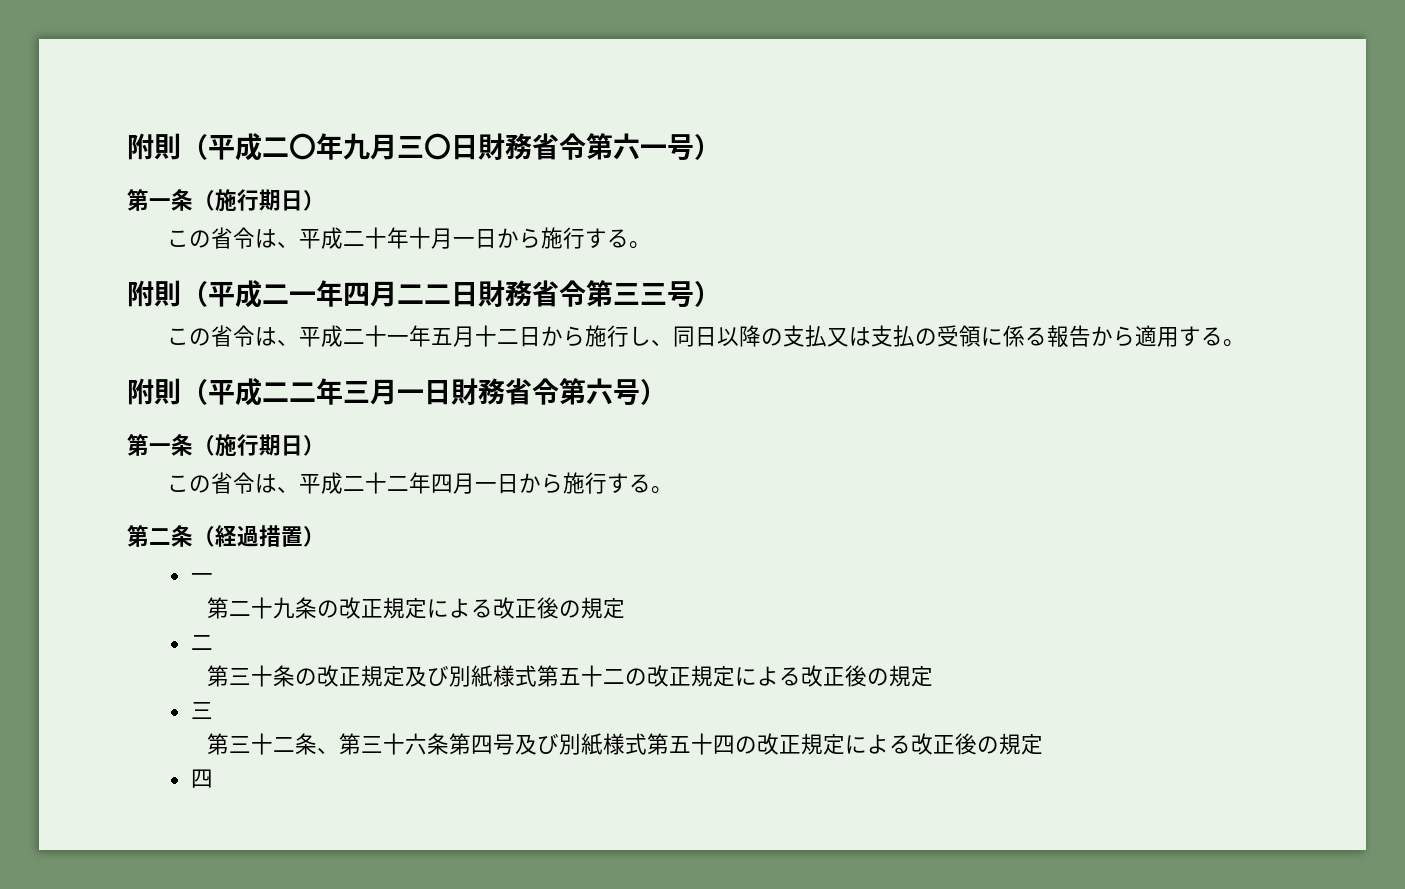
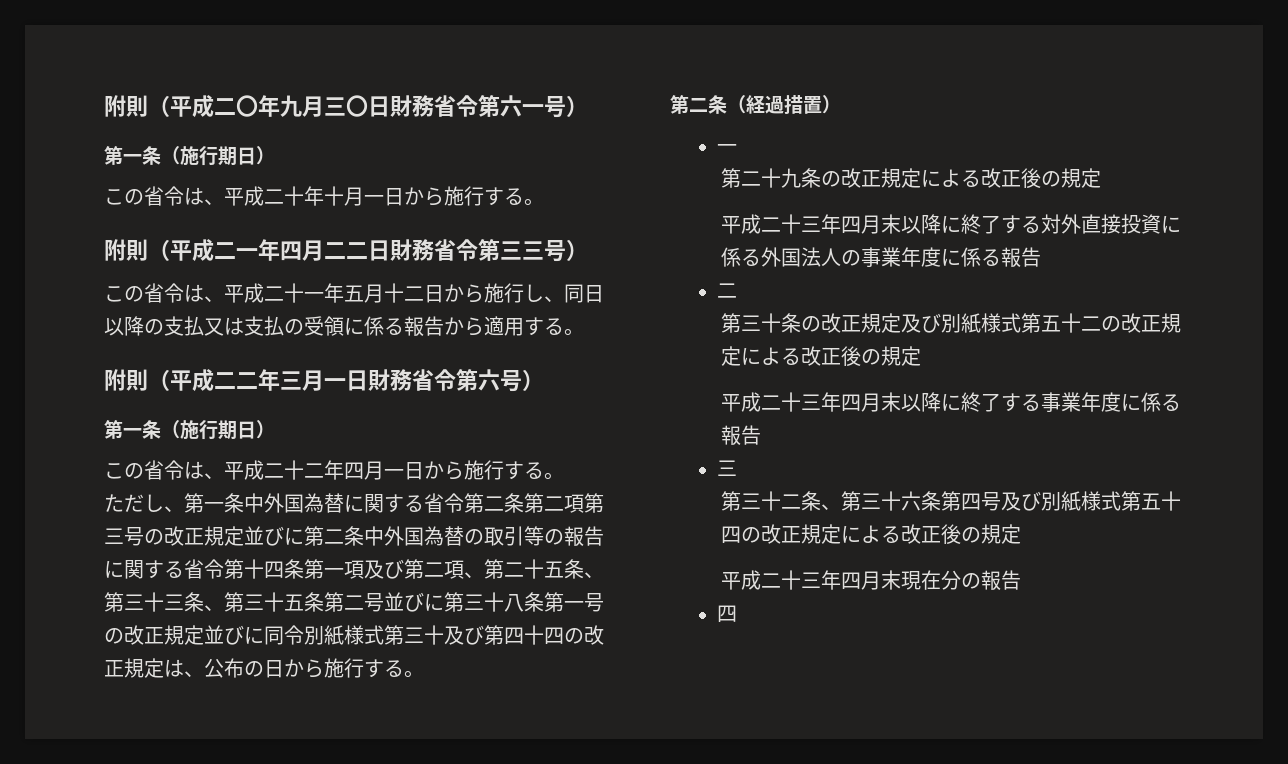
(673, 490) none -> [104,493,604,513] [104,526,604,547] [104,559,604,579] [104,592,604,612] [104,625,604,646] [104,658,424,678] // ただし、第一条中外国為替に関する省令第二条第二項第三号の改正規定並びに第二条中外国為替の取引等の報告に関する省令第十四条第一項及び第二項、第二十五条、第三十三条、第三十五条第二号並びに第三十八条第一号の改正規定並びに同令別紙様式第三十及び第四十四の改正規定は、公布の日から施行する。
(625, 608) none -> [720,214,1181,234] [720,247,1041,268] // 平成二十三年四月末以降に終了する対外直接投資に係る外国法人の事業年度に係る報告
(933, 676) none -> [720,392,1181,412] [720,425,761,446] // 平成二十三年四月末以降に終了する事業年度に係る報告
(1043, 744) none -> [720,570,1021,591] // 平成二十三年四月末現在分の報告

